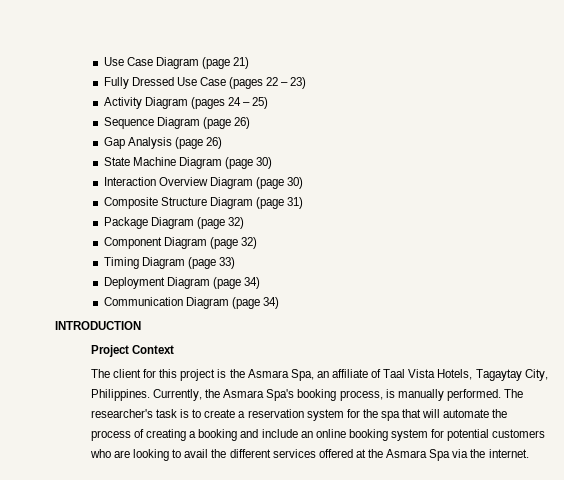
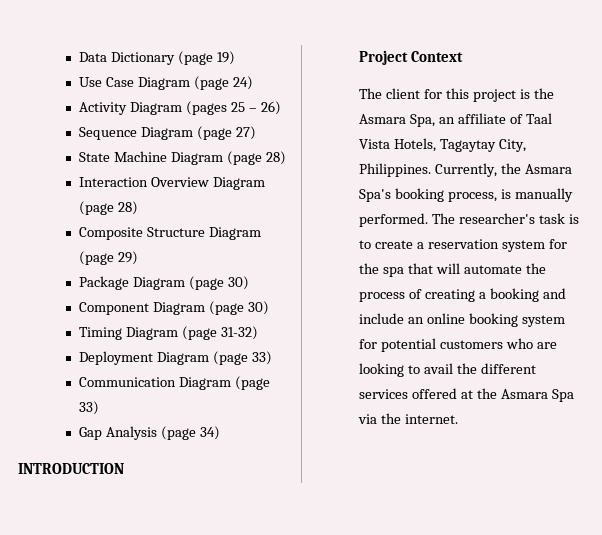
[103,57,250,69] [103,77,307,89] Use Case Diagram (page 21) // Fully Dressed Use Case (pages 22 – 23) -> [79,51,235,65] [79,76,253,90] Data Dictionary (page 19) // Use Case Diagram (page 24)
[227,97,269,109] 24 – 25) -> [230,101,281,115] 25 – 26)
[233,117,250,129] [103,137,222,149] 26) // Gap Analysis (page 26) -> [235,126,256,140] 27)
[256,157,273,169] 30) -> [265,151,286,165] 28)
[287,177,304,189] 30) -> [117,201,138,215] 28)
[287,197,304,209] 31) -> [117,251,138,265] 29)
[227,217,244,229] 32) -> [227,276,249,290] 30)
[240,237,257,249] 32) -> [247,301,269,315] 30)
[218,257,235,269] 33) -> [220,326,258,340] 31-32)
[243,277,260,289] 34) -> [251,351,272,365] 33)
(260, 303) none -> [79,401,100,415] [79,426,196,440] 33) // Gap Analysis (page

